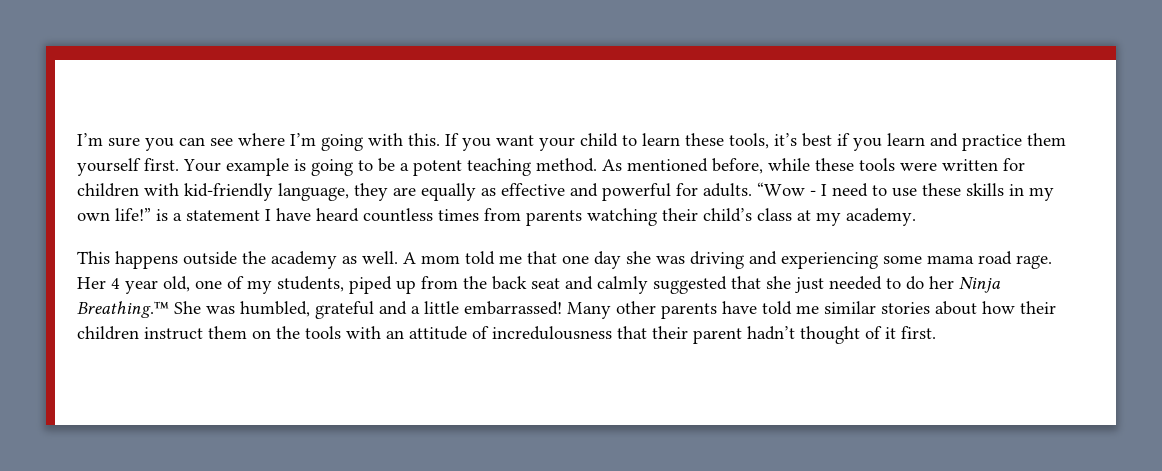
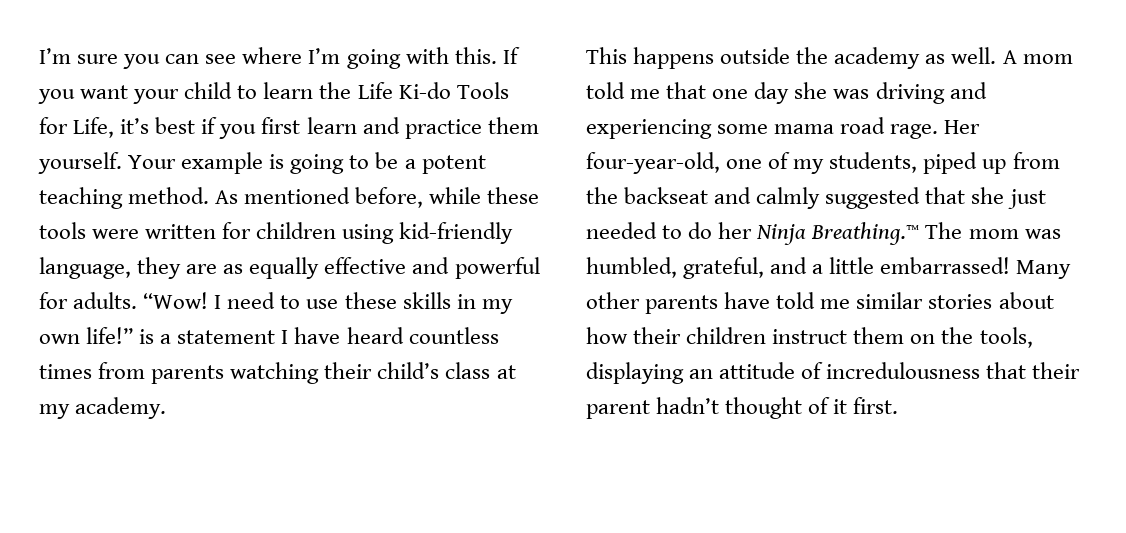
[685,133,769,149] these tools, -> [319,82,509,99] [39,117,115,138] the Life Ki-do Tools for Life,
(882, 144) none -> [261,117,301,134] first
[77,158,179,176] yourself first. -> [38,152,122,174] yourself.
[144,183,179,196] with -> [342,224,395,244] using
[421,183,496,201] equally as -> [223,257,320,279] as equally
[757,182,816,196] “Wow - -> [143,292,209,309] “Wow!
[111,276,190,294] 4 year old, -> [586,152,720,174] four-year-old,
[492,276,560,290] back seat -> [624,187,709,204] backseat
[174,301,201,314] She -> [925,222,1019,239] The mom
[315,301,374,319] grateful -> [683,257,765,279] grateful,
[305,326,381,339] tools with -> [979,327,1033,348] [586,362,684,384] tools, displaying

